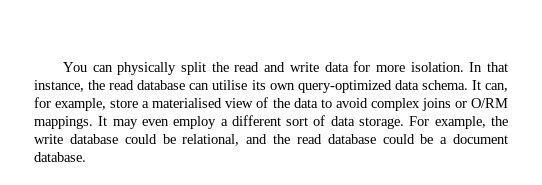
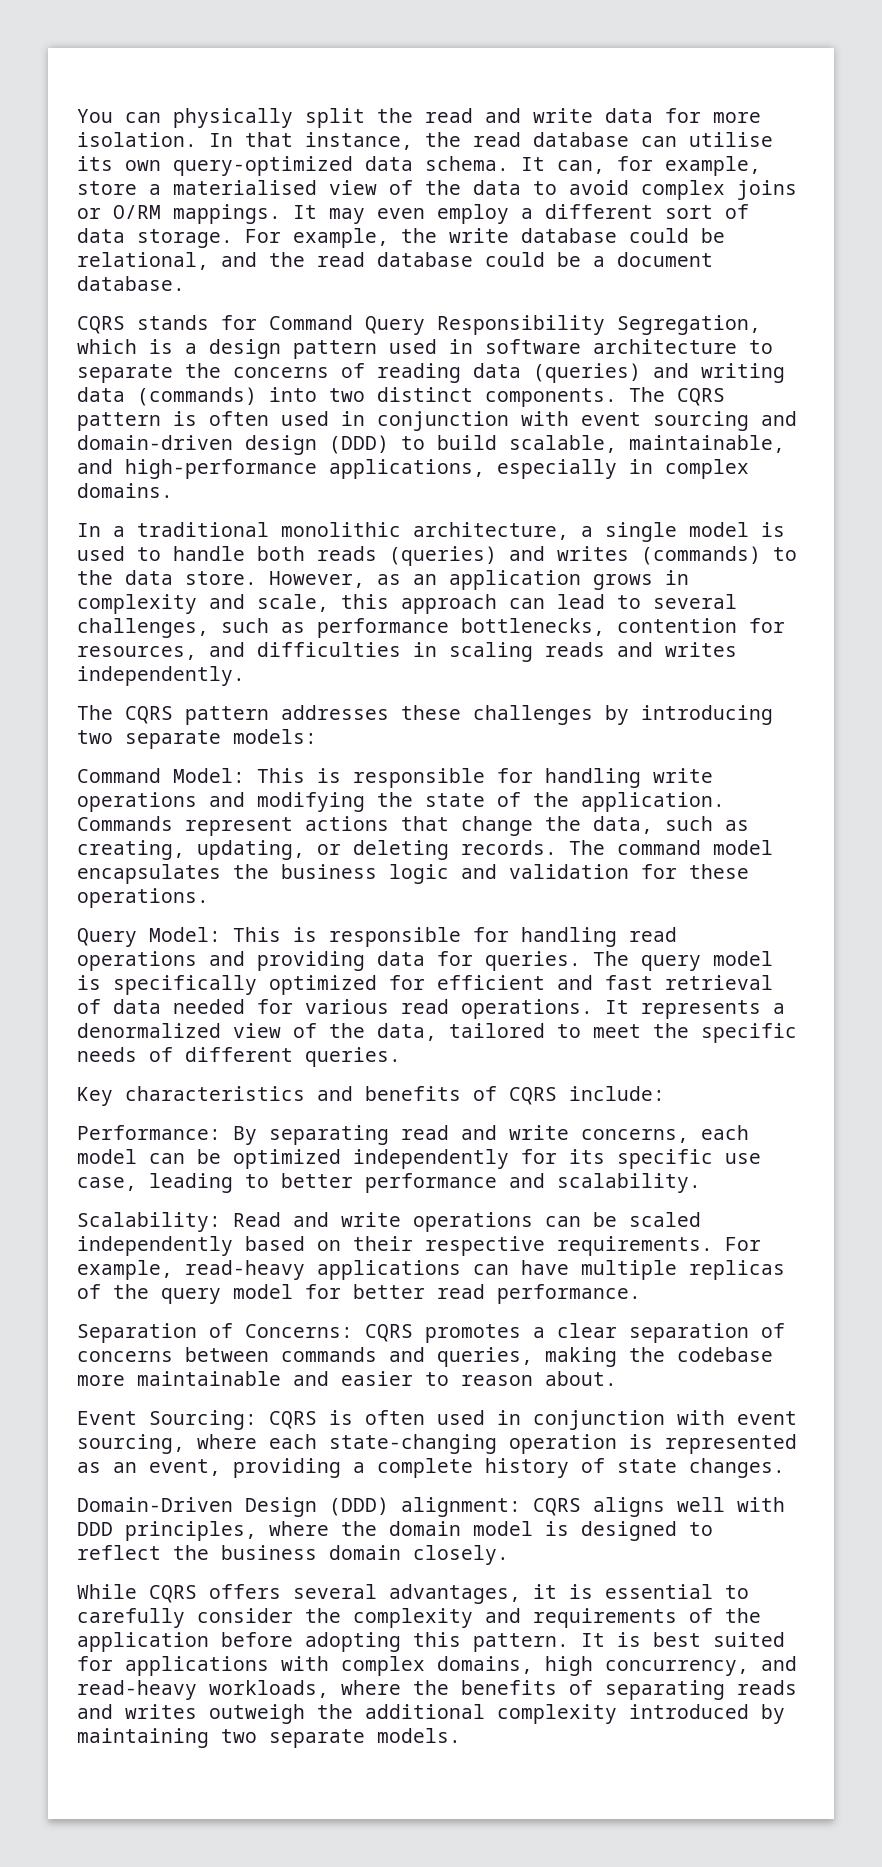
(86, 157) none -> [77,315,761,335] [77,339,773,359] [77,363,785,383] [77,387,725,407] [77,411,797,431] [77,435,785,455] [77,459,749,479] [77,483,173,498] [77,522,785,542] [77,546,797,566] [77,570,689,590] [77,594,737,614] [77,618,785,638] [77,642,737,662] [77,666,245,686] [77,705,773,725] [77,729,317,749] [77,768,713,788] [77,792,725,812] [77,816,749,836] [77,840,773,860] [77,864,749,884] [77,888,209,908] [77,927,677,947] [77,951,773,971] [77,975,773,995] [77,999,785,1019] [77,1023,797,1043] [77,1047,401,1067] [77,1086,665,1106] [77,1125,749,1145] [77,1149,761,1169] [77,1173,701,1193] [77,1212,701,1232] [77,1236,761,1256] [77,1260,785,1280] [77,1284,641,1304] [77,1323,785,1343] [77,1347,773,1367] [77,1371,617,1386] [77,1410,797,1430] [77,1434,797,1454] [77,1458,785,1478] [77,1497,785,1517] [77,1521,713,1541] [77,1545,509,1565] [77,1584,749,1604] [77,1608,761,1628] [77,1632,785,1652] [77,1656,797,1676] [77,1680,797,1700] [77,1704,785,1724] [77,1728,461,1748] // CQRS stands for Command Query Responsibility Segregation, which is a design pattern used in software architecture to separate the concerns of reading data (queries) and writing data (commands) into two distinct components. The CQRS pattern is often used in conjunction with event sourcing and domain-driven design (DDD) to build scalable, maintainable, and high-performance applications, especially in complex domains. // In a traditional monolithic architecture, a single model is used to handle both reads (queries) and writes (commands) to the data store. However, as an application grows in complexity and scale, this approach can lead to several challenges, such as performance bottlenecks, contention for resources, and difficulties in scaling reads and writes independently. // The CQRS pattern addresses these challenges by introducing two separate models: // Command Model: This is responsible for handling write operations and modifying the state of the application. Commands represent actions that change the data, such as creating, updating, or deleting records. The command model encapsulates the business logic and validation for these operations. // Query Model: This is responsible for handling read operations and providing data for queries. The query model is specifically optimized for efficient and fast retrieval of data needed for various read operations. It represents a denormalized view of the data, tailored to meet the specific needs of different queries. // Key characteristics and benefits of CQRS include: // Performance: By separating read and write concerns, each model can be optimized independently for its specific use case, leading to better performance and scalability. // Scalability: Read and write operations can be scaled independently based on their respective requirements. For example, read-heavy applications can have multiple replicas of the query model for better read performance. // Separation of Concerns: CQRS promotes a clear separation of concerns between commands and queries, making the codebase more maintainable and easier to reason about. // Event Sourcing: CQRS is often used in conjunction with event sourcing, where each state-changing operation is represented as an event, providing a complete history of state changes. // Domain-Driven Design (DDD) alignment: CQRS aligns well with DDD principles, where the domain model is designed to reflect the business domain closely. // While CQRS offers several advantages, it is essential to carefully consider the complexity and requirements of the application before adopting this pattern. It is best suited for applications with complex domains, high concurrency, and read-heavy workloads, where the benefits of separating reads and writes outweigh the additional complexity introduced by maintaining two separate models.

